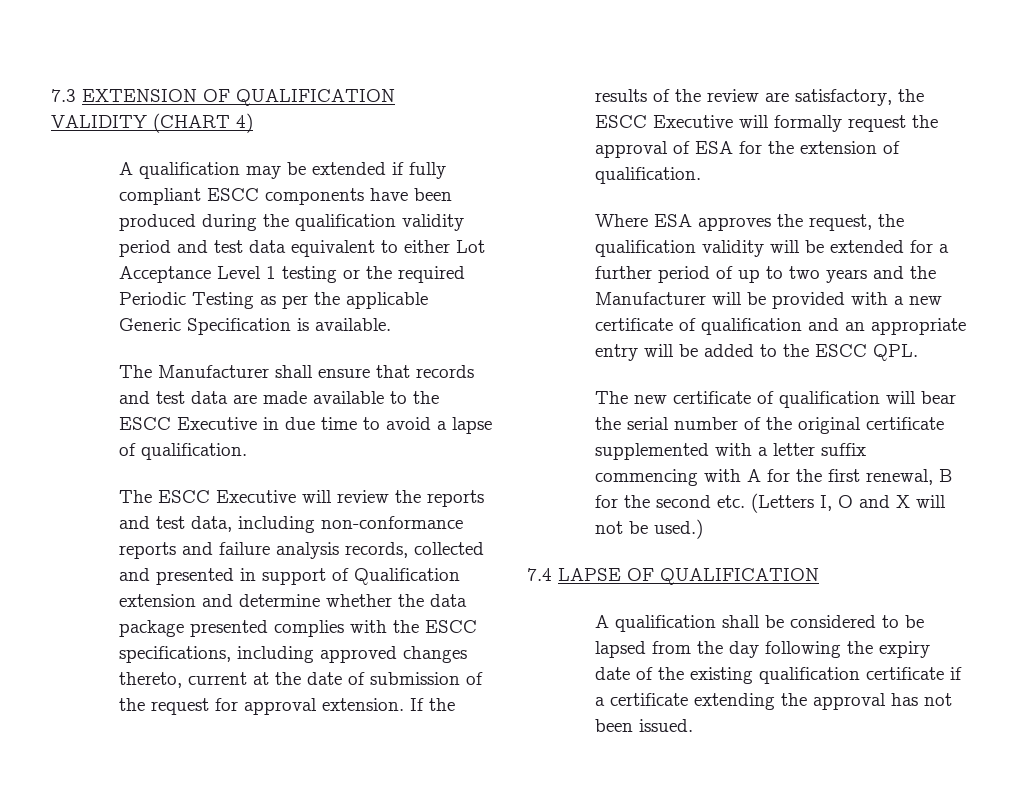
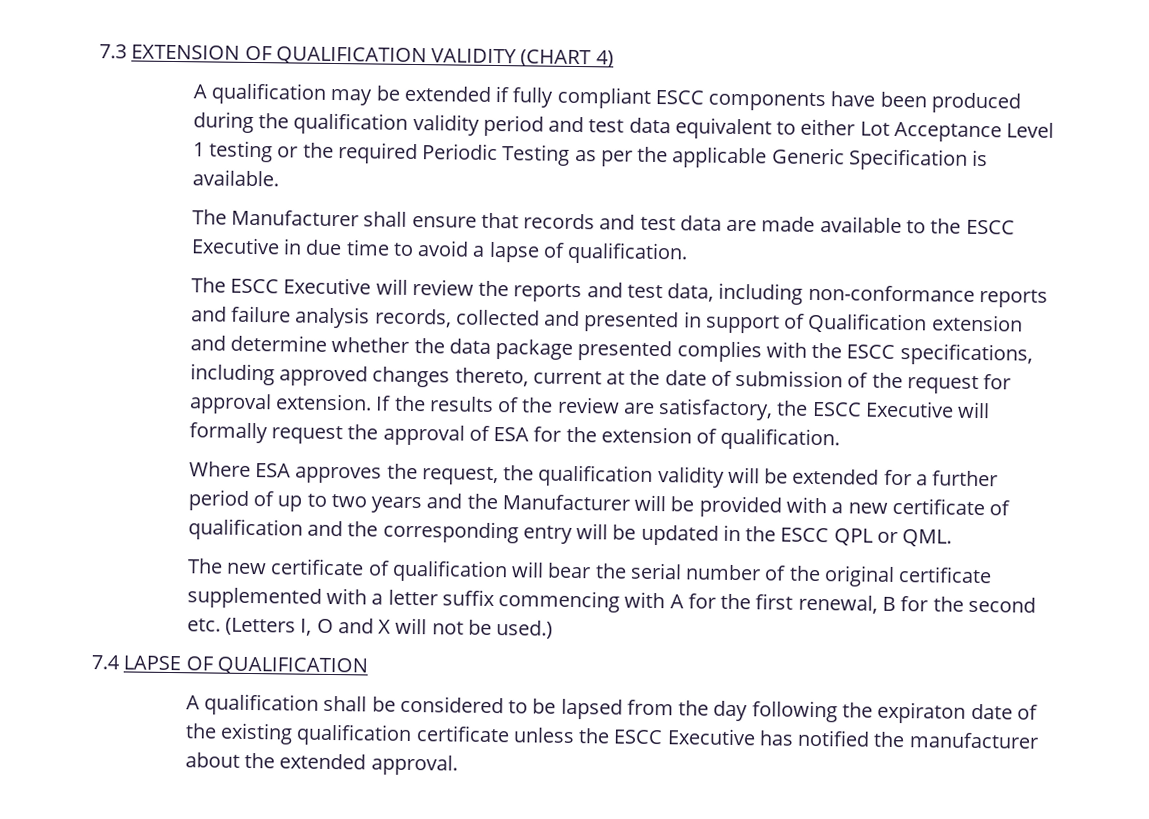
[844,318,966,335] an appropriate -> [347,520,519,544] the corresponding
[703,344,918,361] added to the ESCC QPL. -> [640,524,953,547] updated in the ESCC QPL or QML.
[878,641,930,658] expiry -> [877,701,967,724] expiraton
[949,667,962,680] [594,693,952,710] [594,719,693,732] if a certificate extending the approval has not been issued. -> [512,727,1039,749] [184,752,458,776] unless the ESCC Executive has notified the manufacturer about the extended approval.

